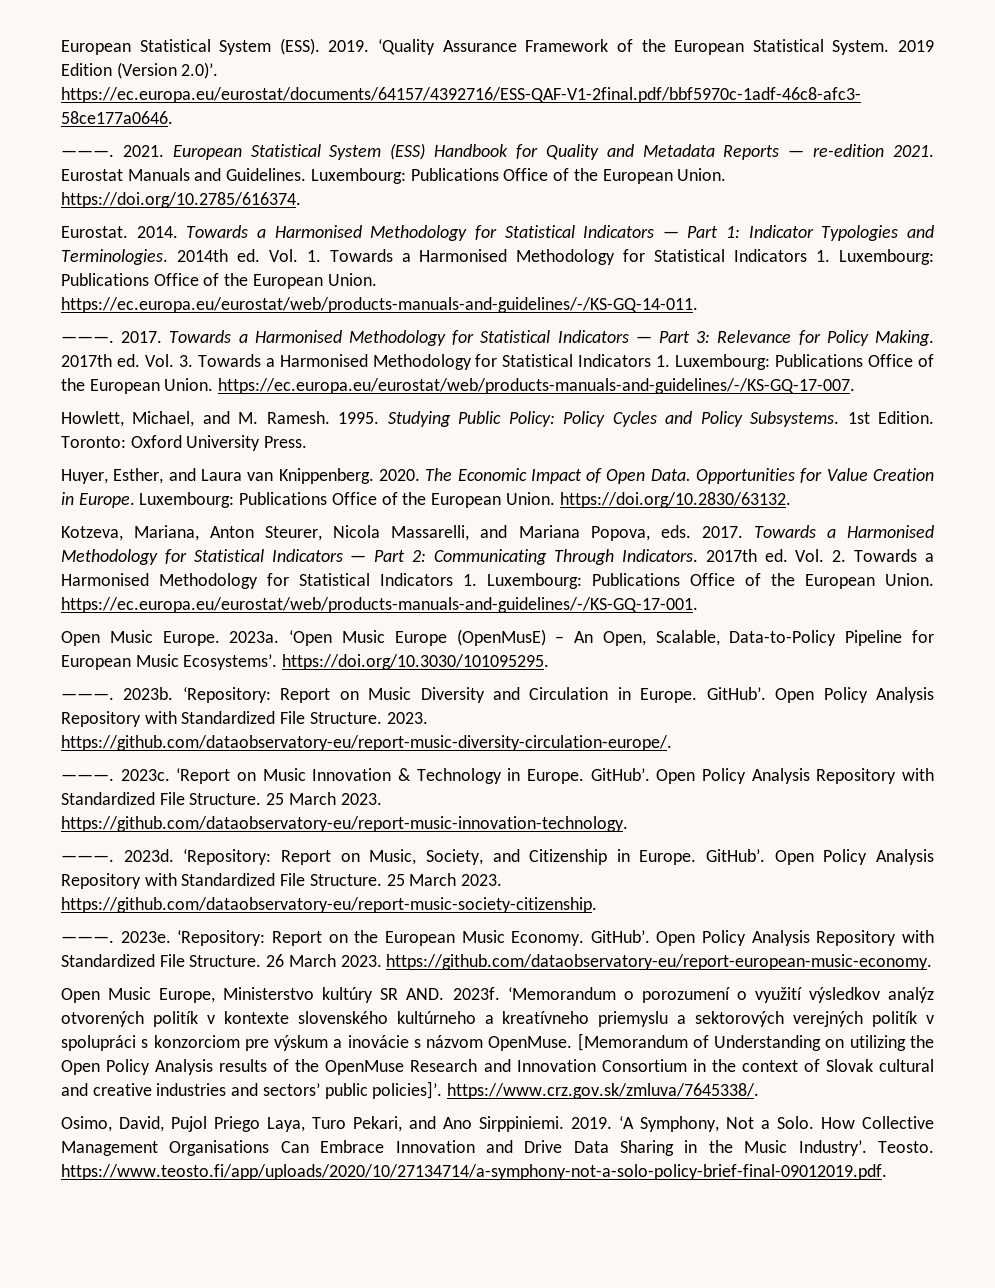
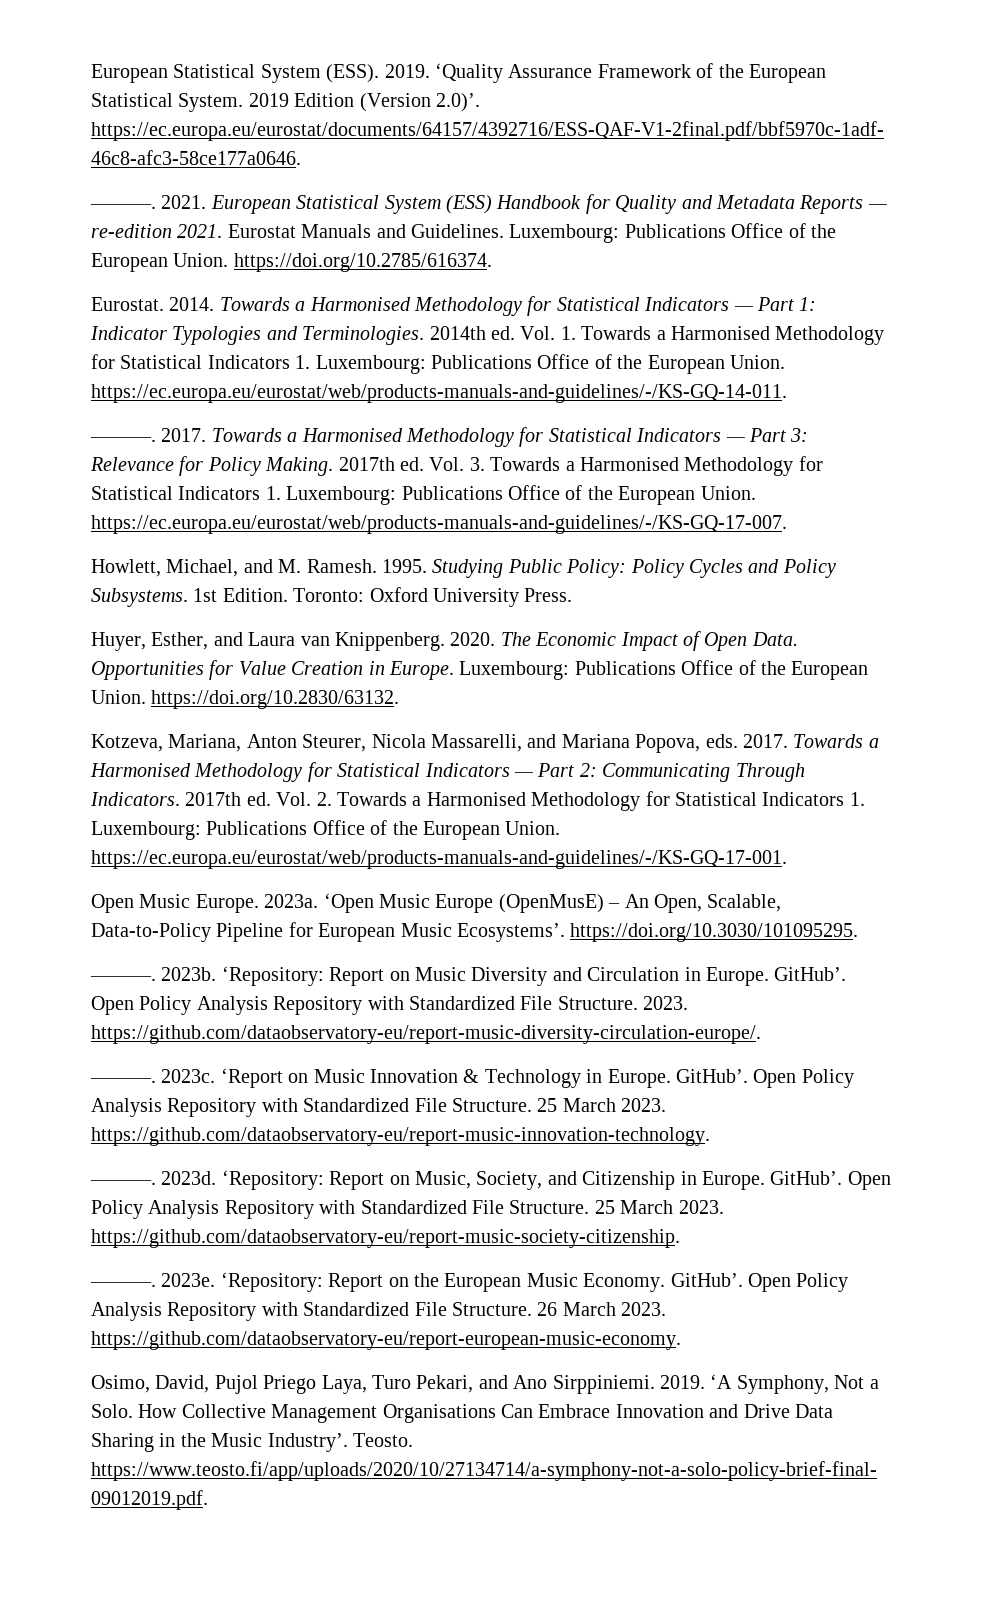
[61,987,934,1003] [61,1011,934,1027] [61,1033,934,1051] [61,1059,934,1075] [61,1081,760,1099] // Open Music Europe, Ministerstvo kultúry SR AND. 2023f. ‘Memorandum o porozumení o využití výsledkov analýz otvorených politík v kontexte slovenského kultúrneho a kreatívneho priemyslu a sektorových verejných politík v spolupráci s konzorciom pre výskum a inovácie s názvom OpenMuse. [Memorandum of Understanding on utilizing the Open Policy Analysis results of the OpenMuse Research and Innovation Consortium in the context of Slovak cultural and creative industries and sectors’ public policies]’. https://www.crz.gov.sk/zmluva/7645338/. -> (681, 1340) none

